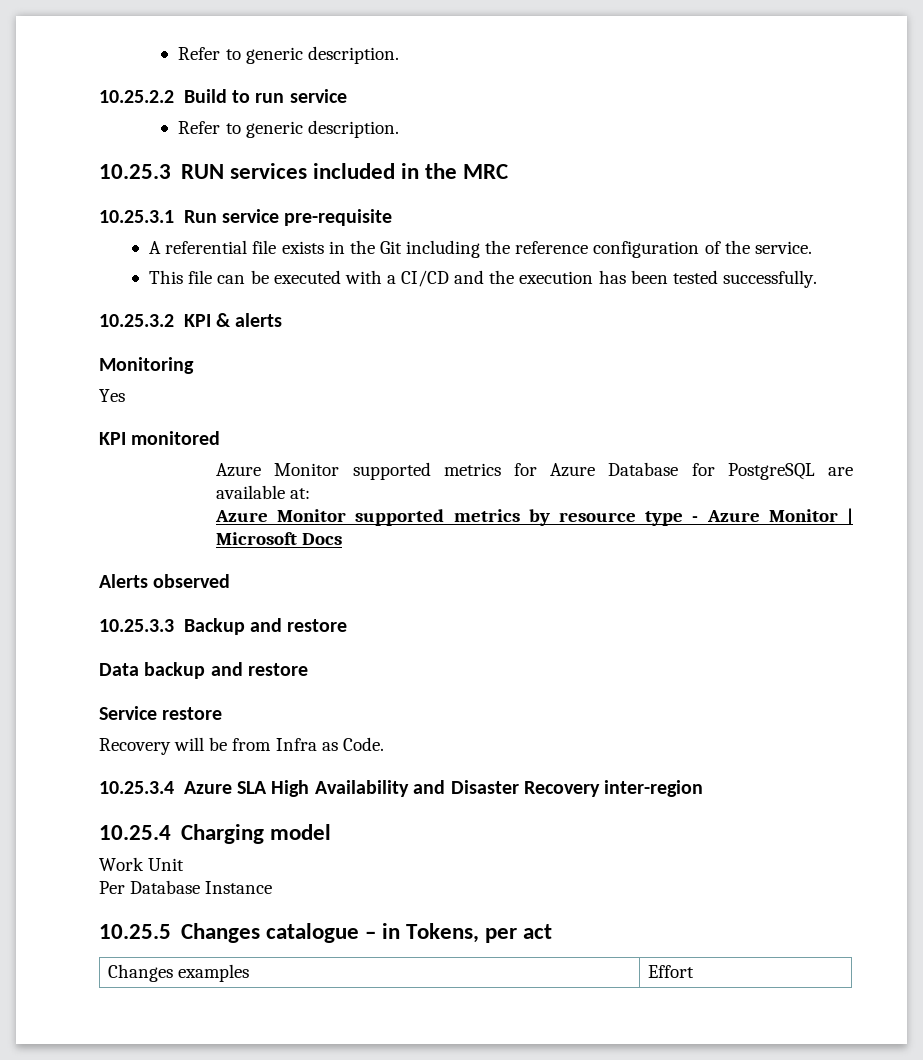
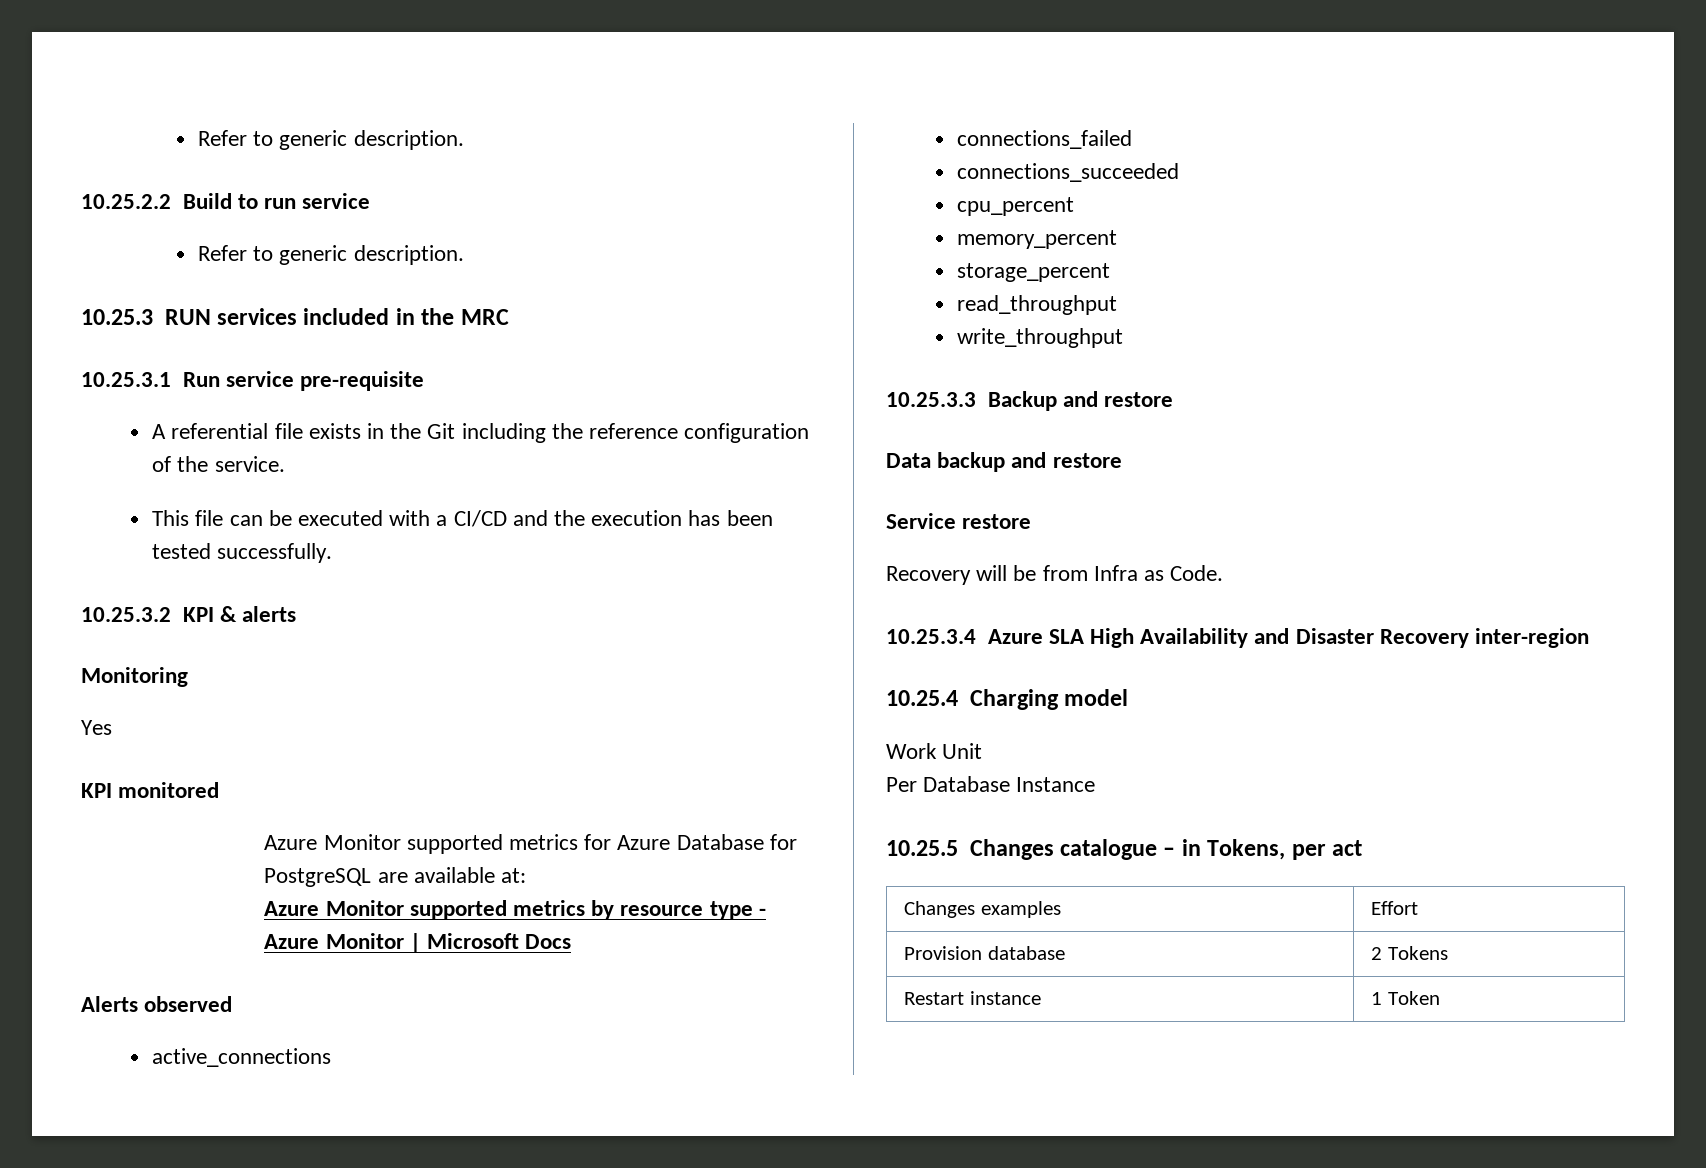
(231, 581) none -> [152,1048,332,1067] [957,130,1133,149] [957,163,1180,182] [957,197,1075,216] [957,230,1118,249] [957,263,1111,282] [957,295,1118,315] [957,328,1124,348] // active_connections // connections_failed // connections_succeeded // cpu_percent // memory_percent // storage_percent // read_throughput // write_throughput
(694, 971) none -> [904,946,1065,960] [1371,946,1448,960] [904,991,1041,1005] [1371,991,1440,1005] // Provision database | 2 Tokens // Restart instance | 1 Token

